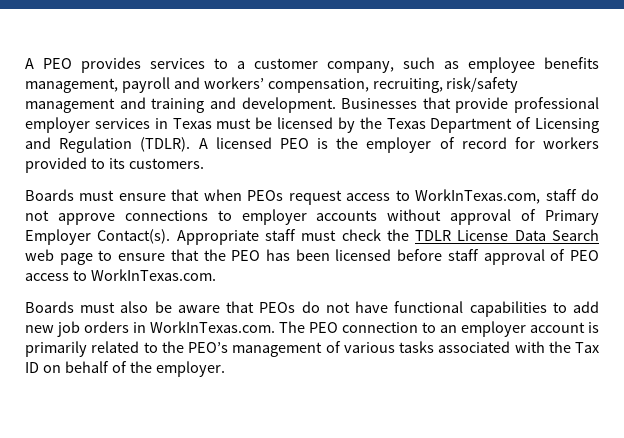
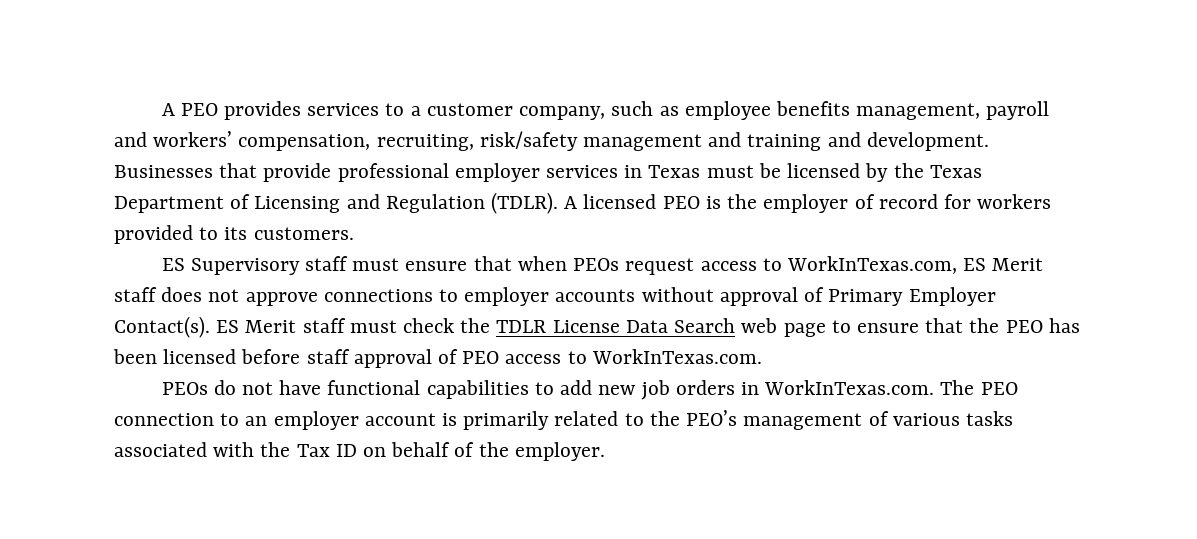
[25,189,74,201] Boards -> [161,256,349,275] ES Supervisory staff
[545,189,600,201] staff do -> [963,258,1044,271] [114,287,203,302] ES Merit staff does
[176,230,259,245] Appropriate -> [216,320,297,333] ES Merit
[25,301,255,313] Boards must also be aware that -> (762, 356) none

